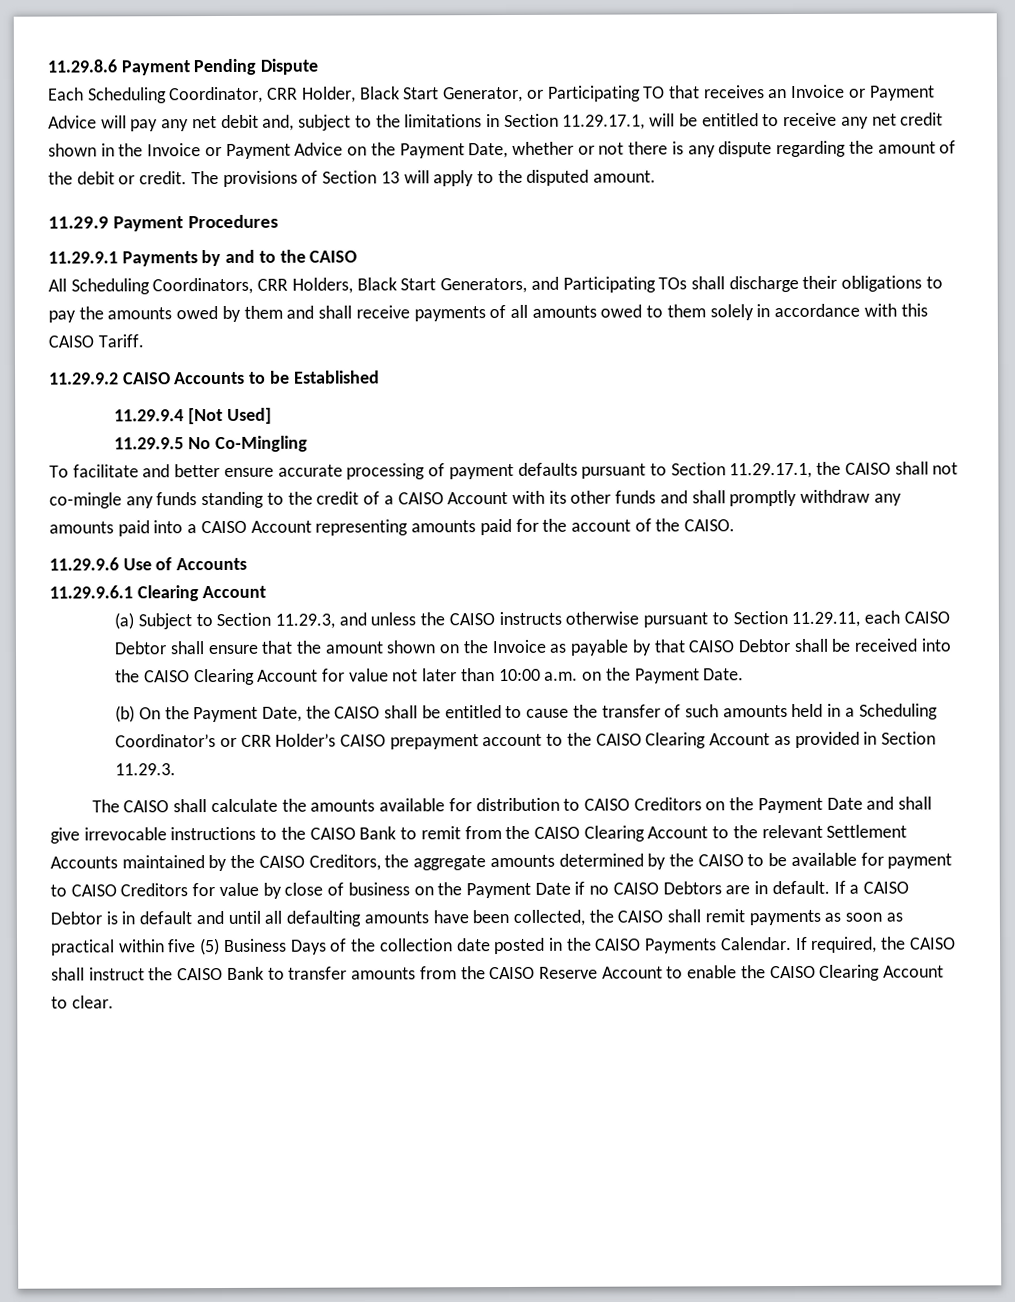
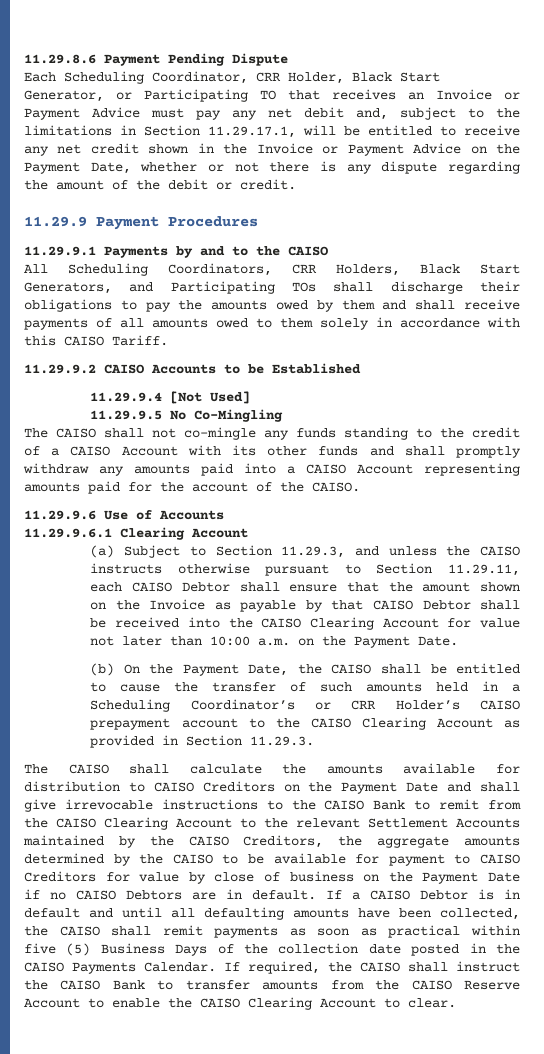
[100,115,127,129] will -> [151,108,184,118] must
[190,169,657,187] The provisions of Section 13 will apply to the disputed amount. -> (296, 184) none
[49,461,842,480] To facilitate and better ensure accurate processing of payment defaults pursuant to Section 11.29.17.1, the -> [24,428,48,438] The

